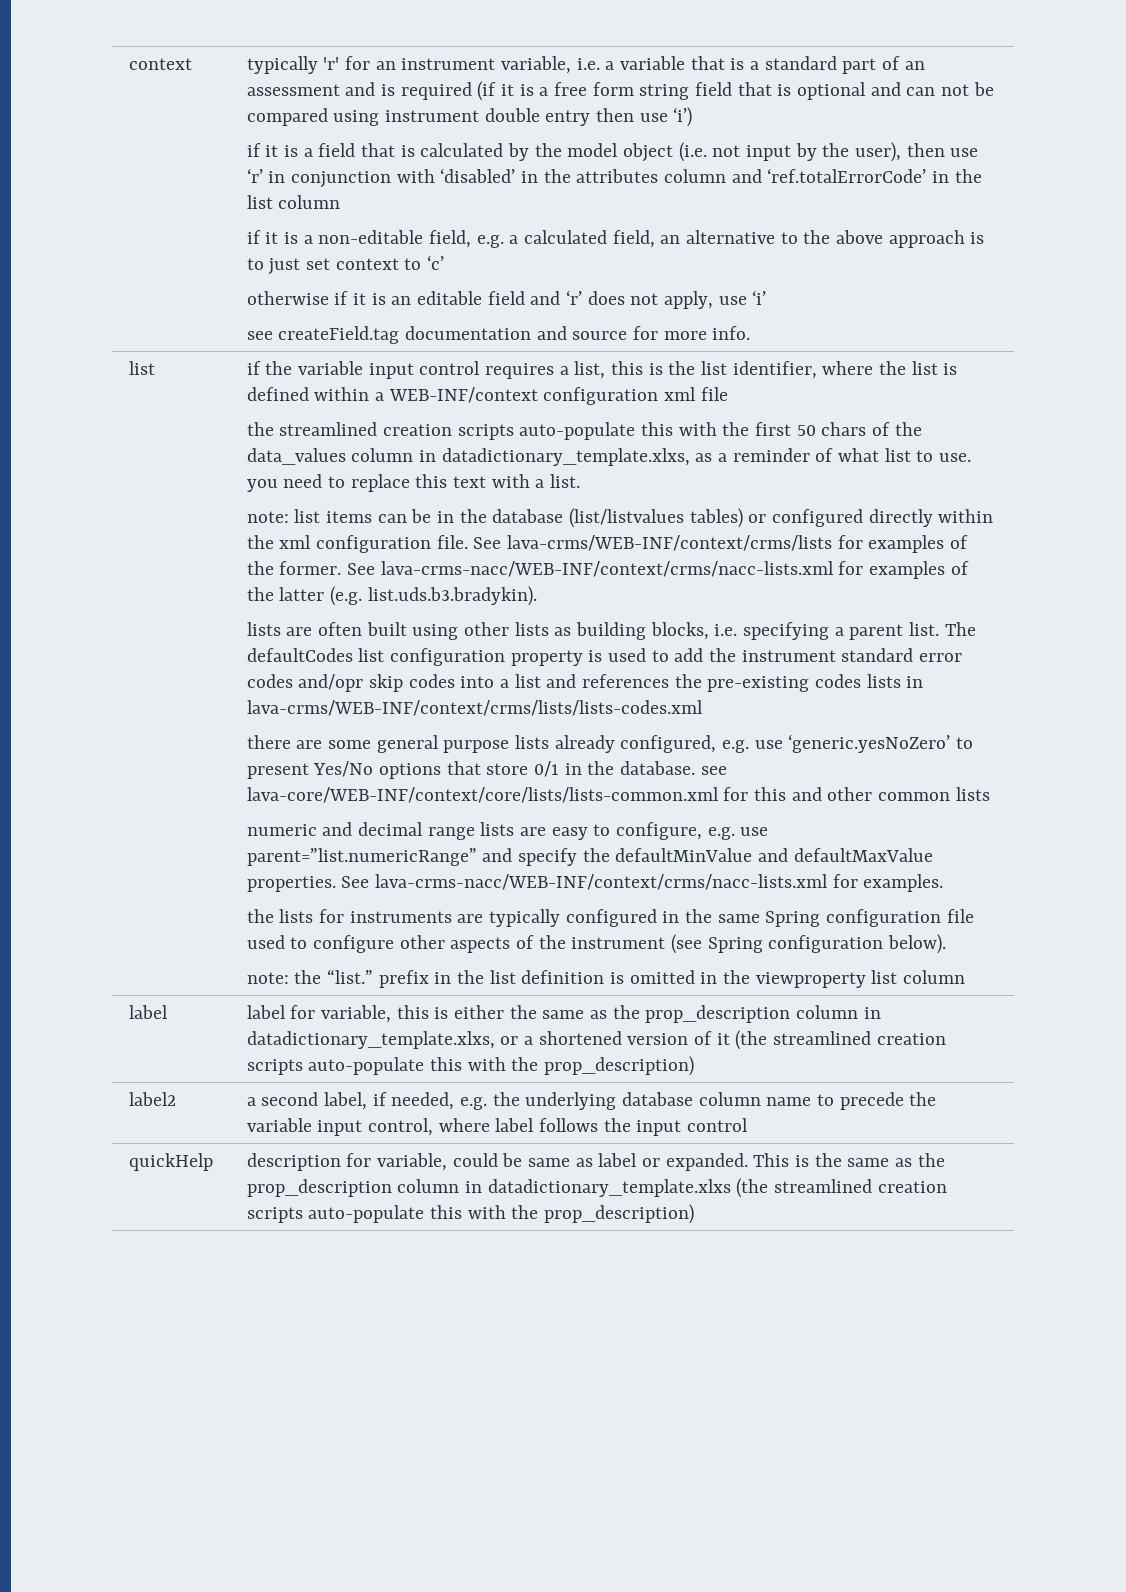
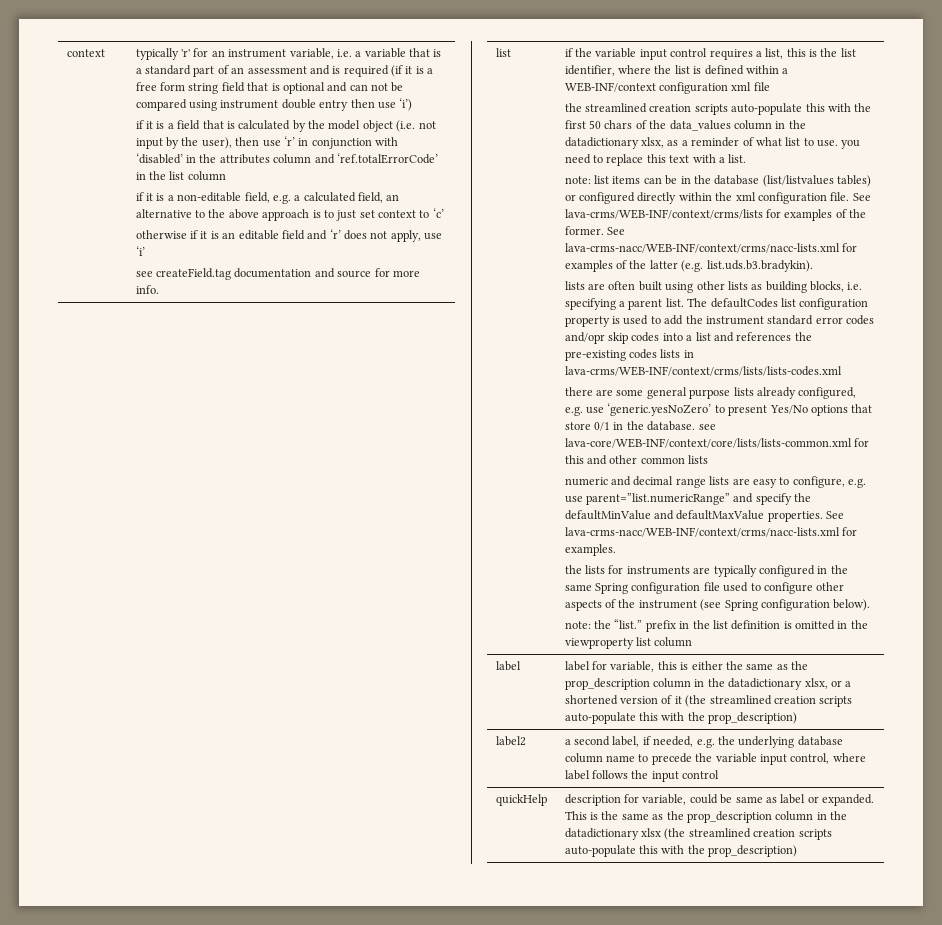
[441,448,690,466] datadictionary_template.xlxs, -> [788,120,806,129] [564,137,665,149] the datadictionary xlsx,
[246,1031,495,1049] datadictionary_template.xlxs, -> [707,678,828,690] the datadictionary xlsx,
[487,1179,731,1197] datadictionary_template.xlxs -> [830,811,848,820] [564,828,662,840] the datadictionary xlsx

